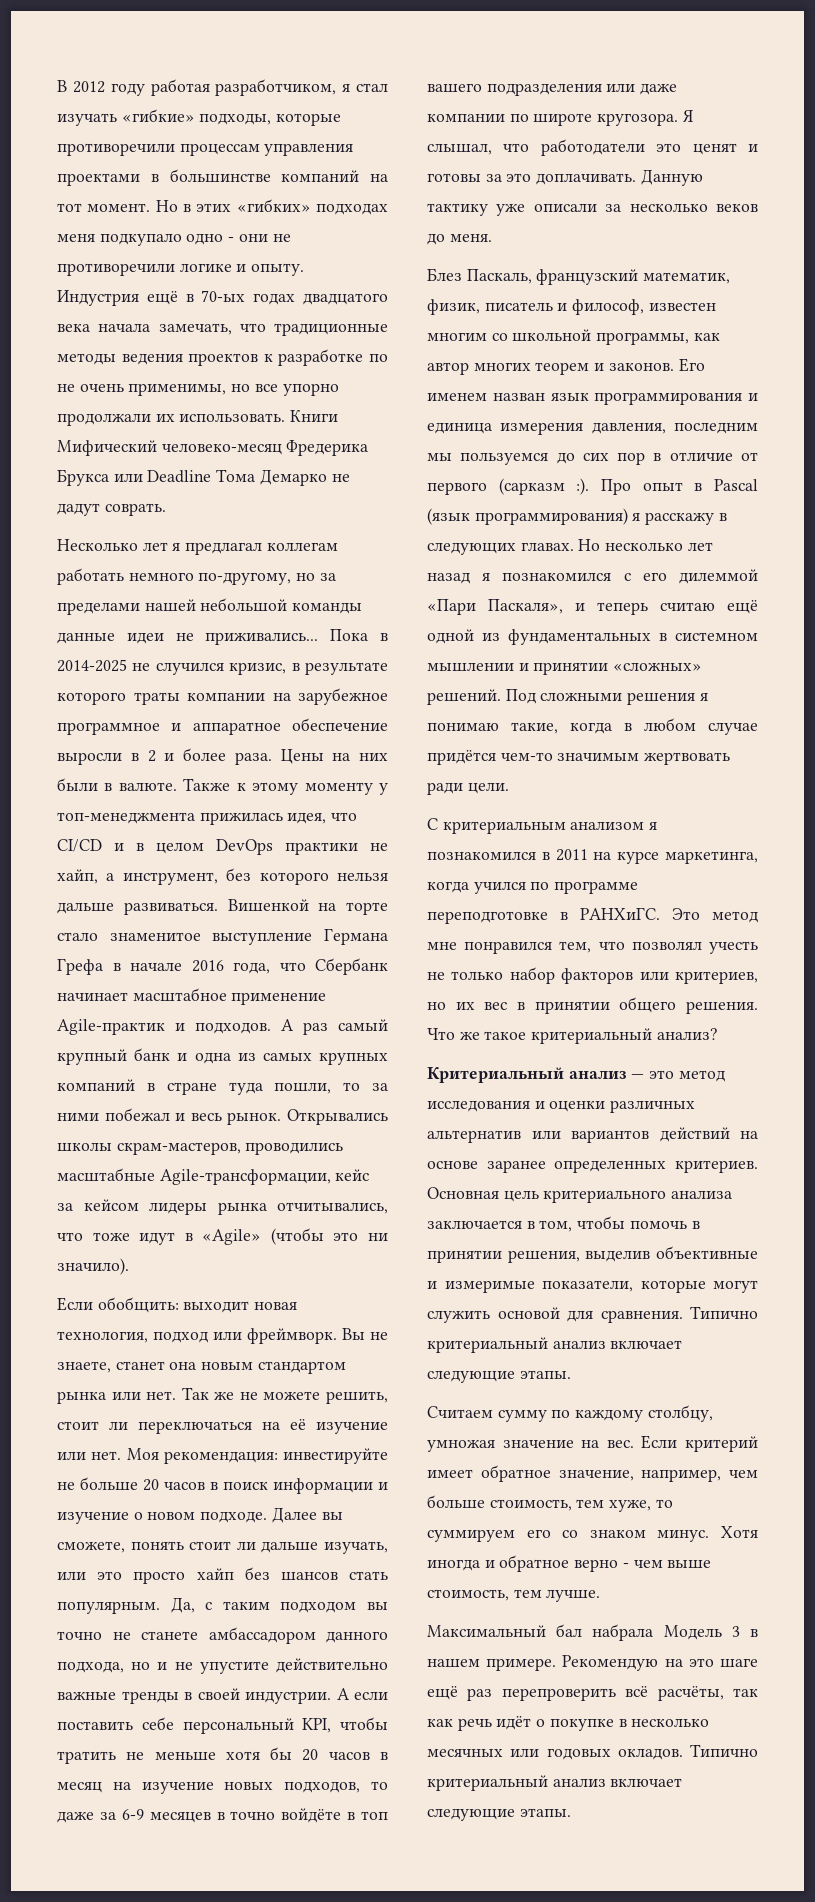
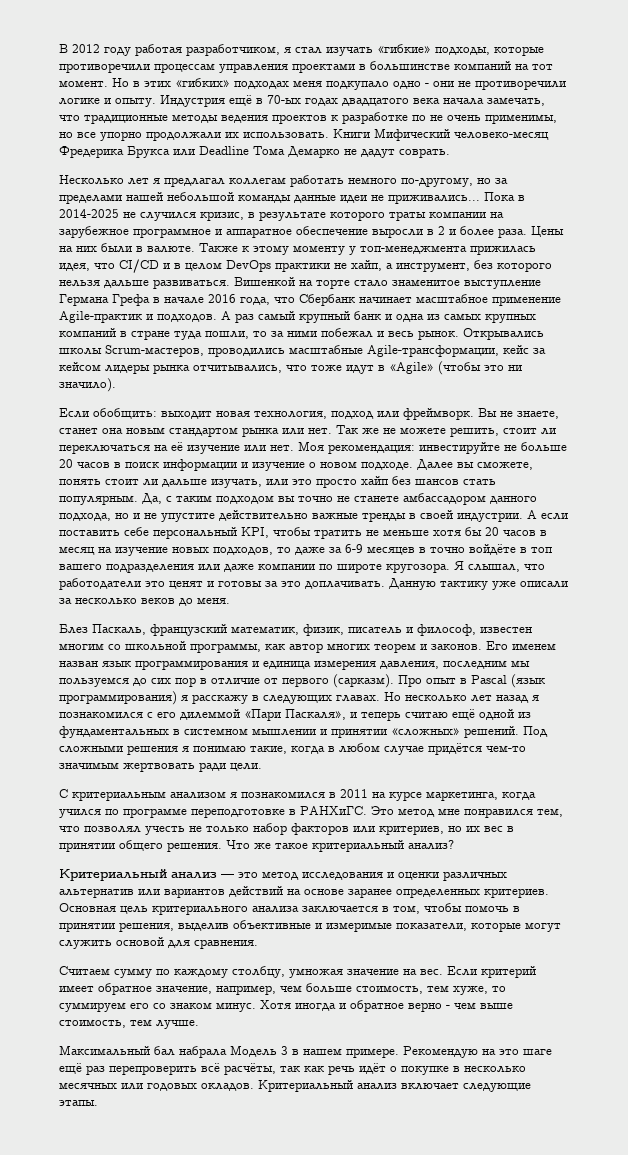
[116,1142,241,1155] скрам-мастеров, -> [105,345,204,357] Scrum-мастеров,
[498,478,590,495] (сарказм :). -> [333,674,394,688] (сарказм).
[690,1306,758,1319] [427,1337,683,1353] [427,1370,571,1383] Типично критериальный анализ включает следующие этапы. -> (258, 944) none
[690,1744,758,1757] [427,1775,548,1791] Типично критериальный -> [258,1080,353,1092] Критериальный

